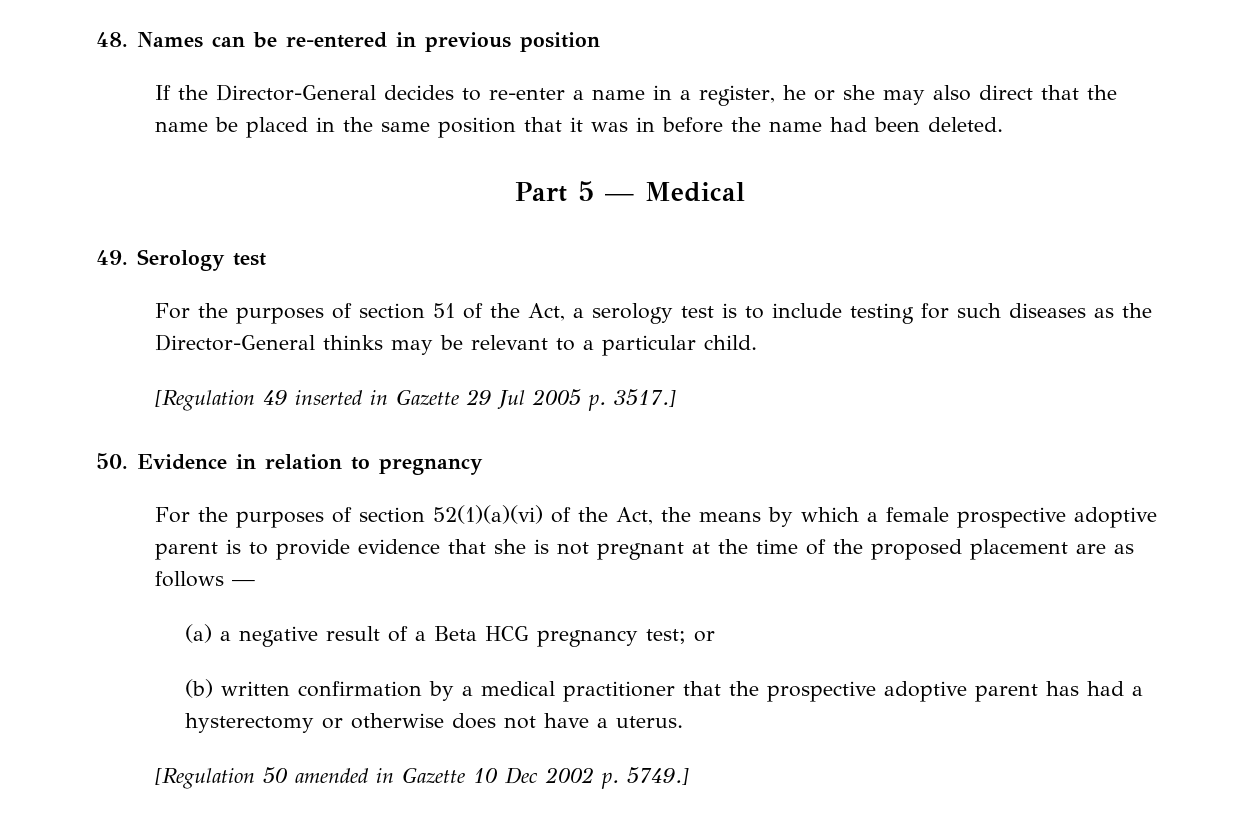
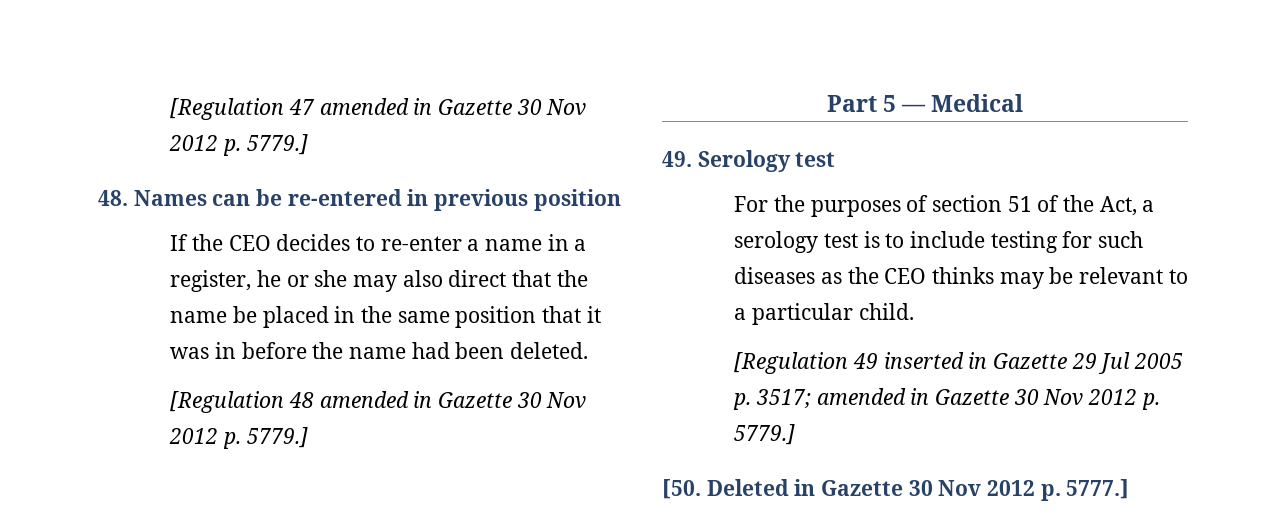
(96, 39) none -> [170,98,587,120] [169,134,308,156] [Regulation 47 amended in Gazette 30 Nov 2012 p. 5779.] //
[216,84,377,101] Director-General -> [228,235,271,251] CEO
(1004, 124) none -> [170,391,587,413] [169,427,308,449] // [Regulation 48 amended in Gazette 30 Nov 2012 p. 5779.]
[155,334,316,351] Director-General -> [884,268,927,284] CEO
[614,389,677,407] [96,453,483,475] [155,505,1158,528] [155,539,1135,560] [155,571,256,587] [184,624,715,647] [184,679,1143,702] [184,713,683,733] [155,767,690,789] 3517.] // 50. Evidence in relation to pregnancy // For the purposes of section 52(1)(a)(vi) of the Act, the means by which a female prospective adoptive parent is to provide evidence that she is not pregnant at the time of the proposed placement are as follows — // (a) a negative result of a Beta HCG pregnancy test; or // (b) written confirmation by a medical practitioner that the prospective adoptive parent has had a hysterectomy or otherwise does not have a uterus. // [Regulation 50 amended in Gazette 10 Dec 2002 p. 5749.] -> [755,388,1160,410] [734,424,796,445] [662,479,1130,501] 3517; amended in Gazette 30 Nov 2012 p. 5779.] // [50. Deleted in Gazette 30 Nov 2012 p. 5777.]

